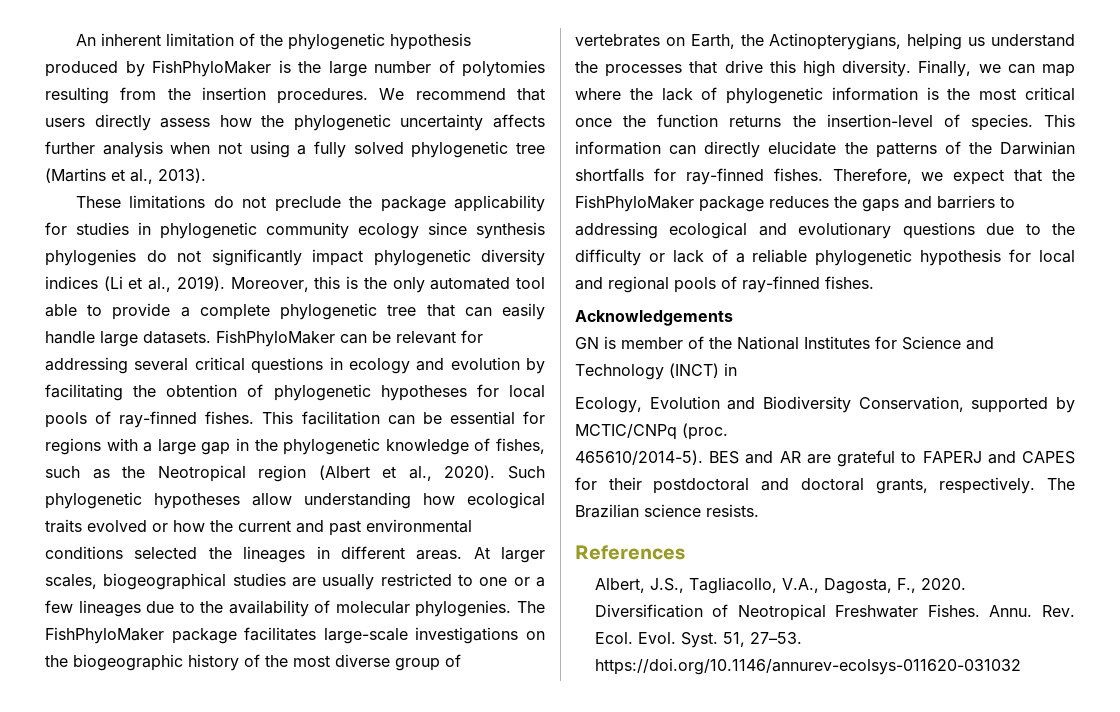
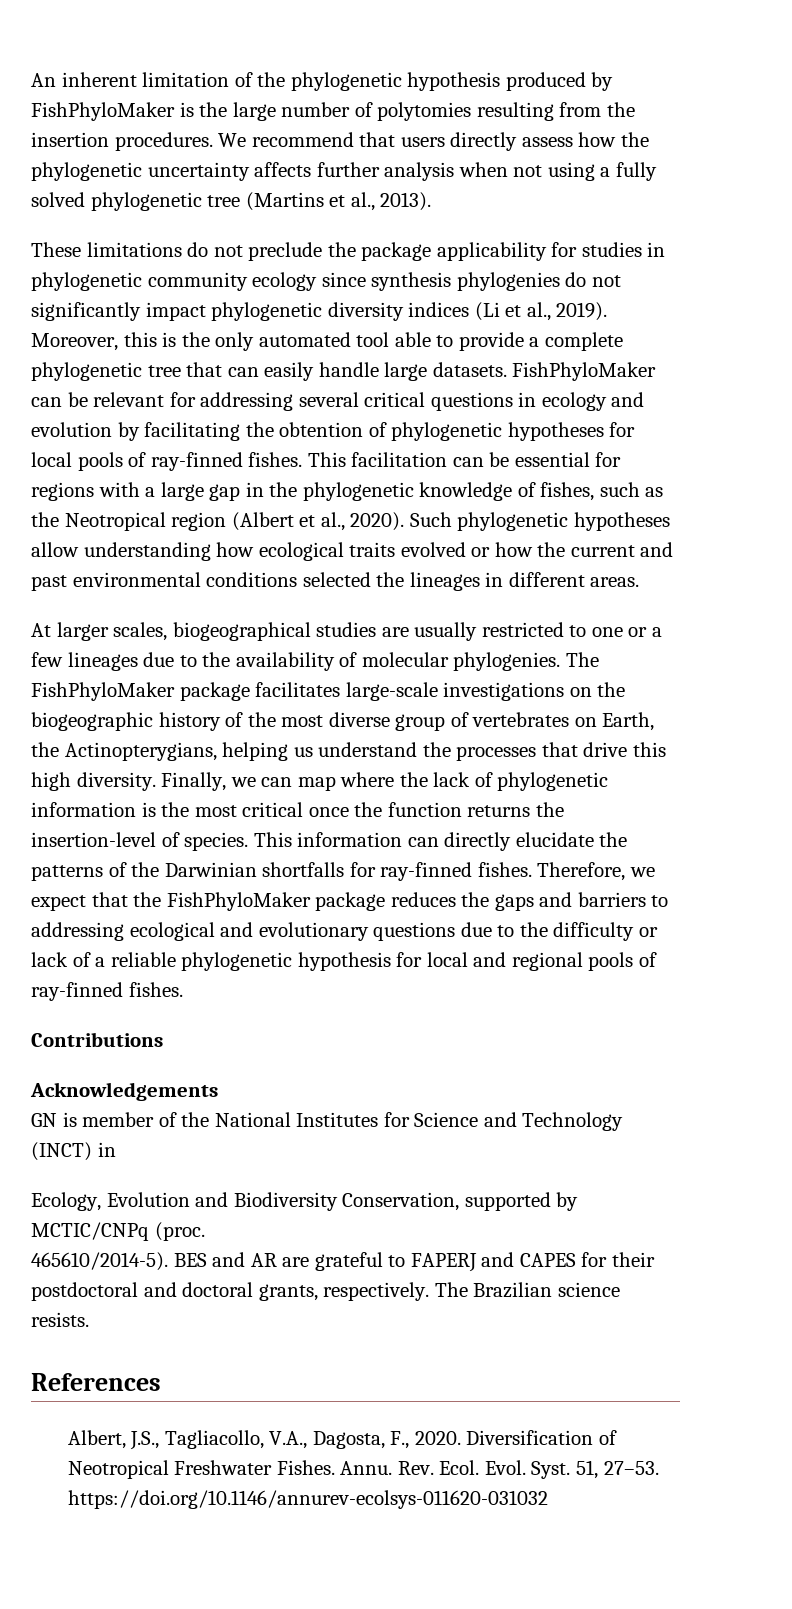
(463, 555) none -> (640, 582) //
(874, 282) none -> [31,1032,163,1047] // Contributions

